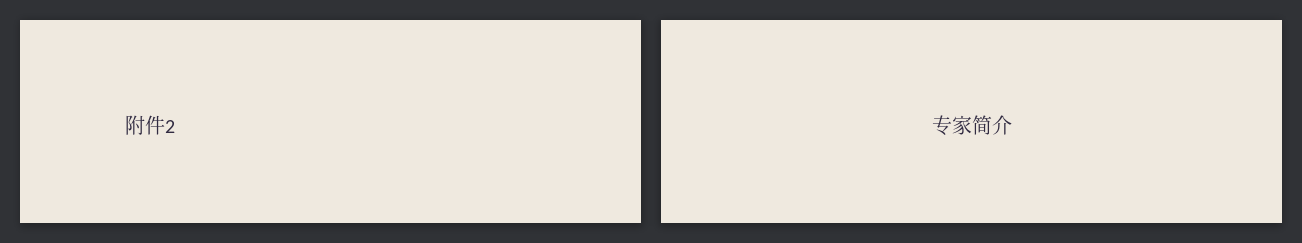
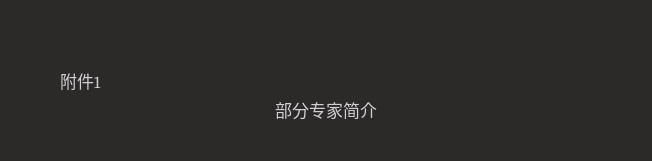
[165,120,175,133] 2 // -> [94,76,101,88] [275,102,309,120] 1 // 部分

